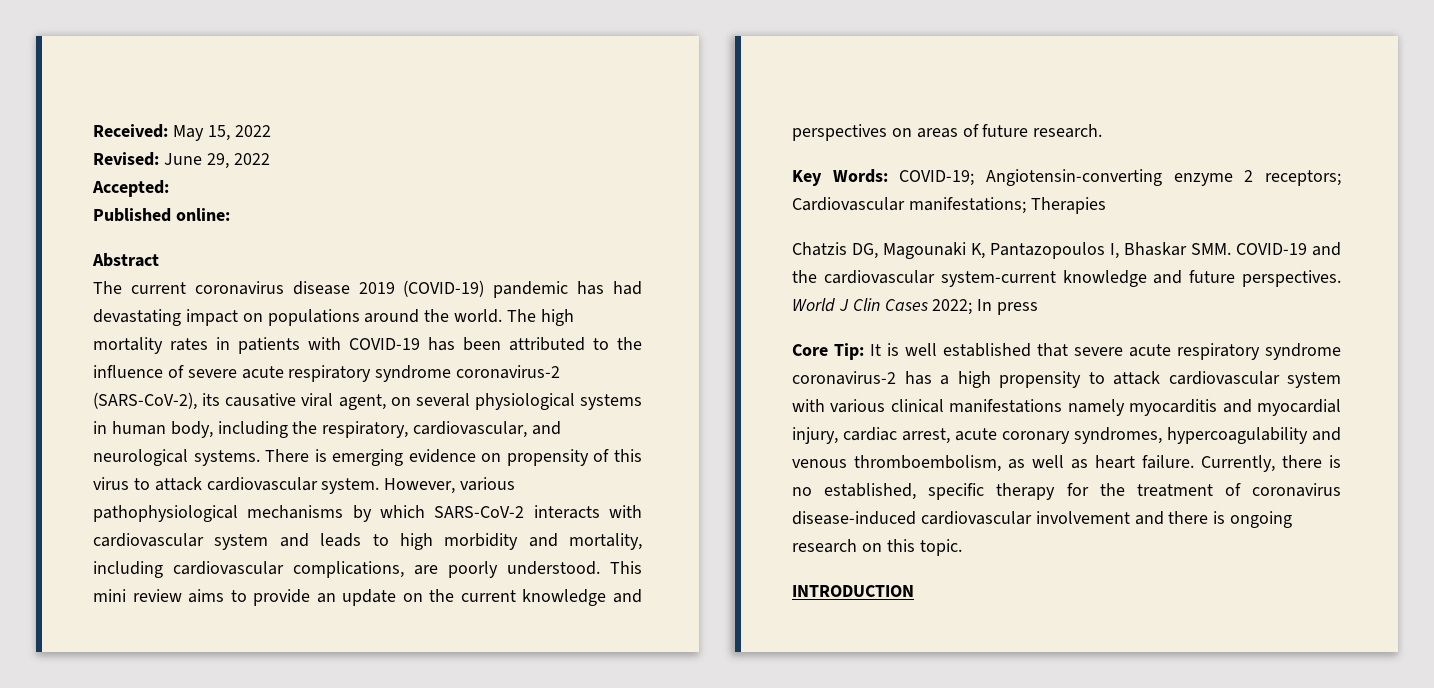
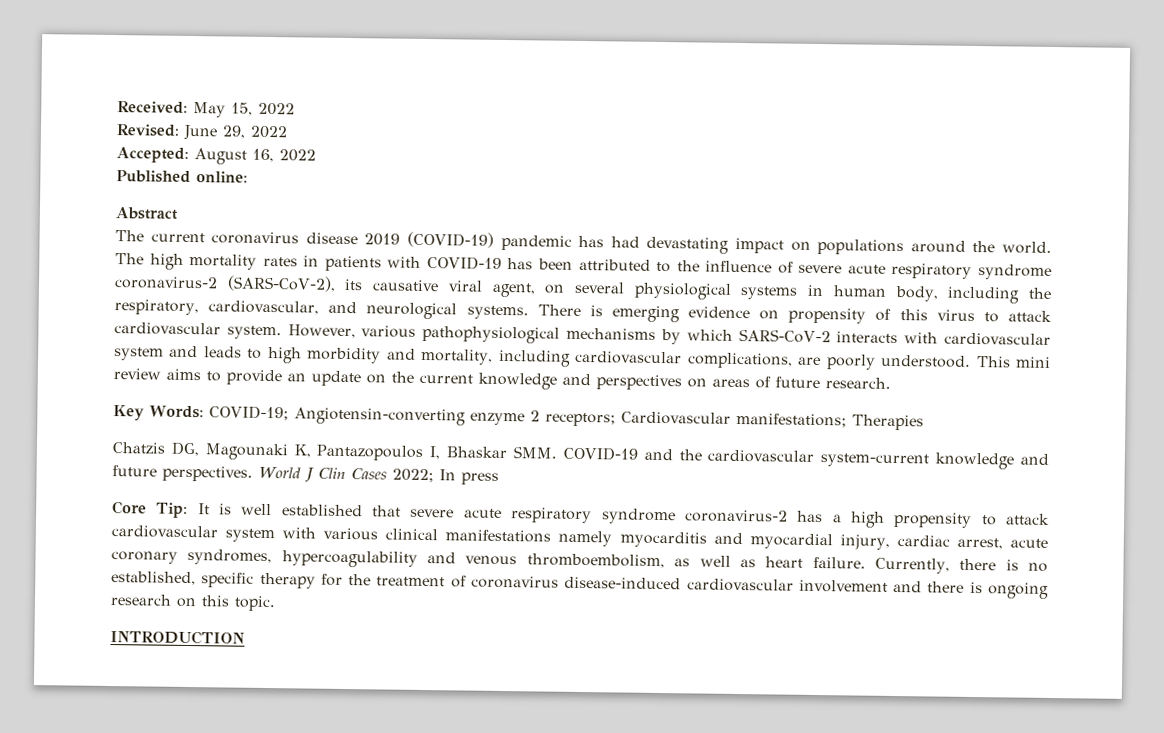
(169, 188) none -> [194,148,316,165] August 16, 2022

